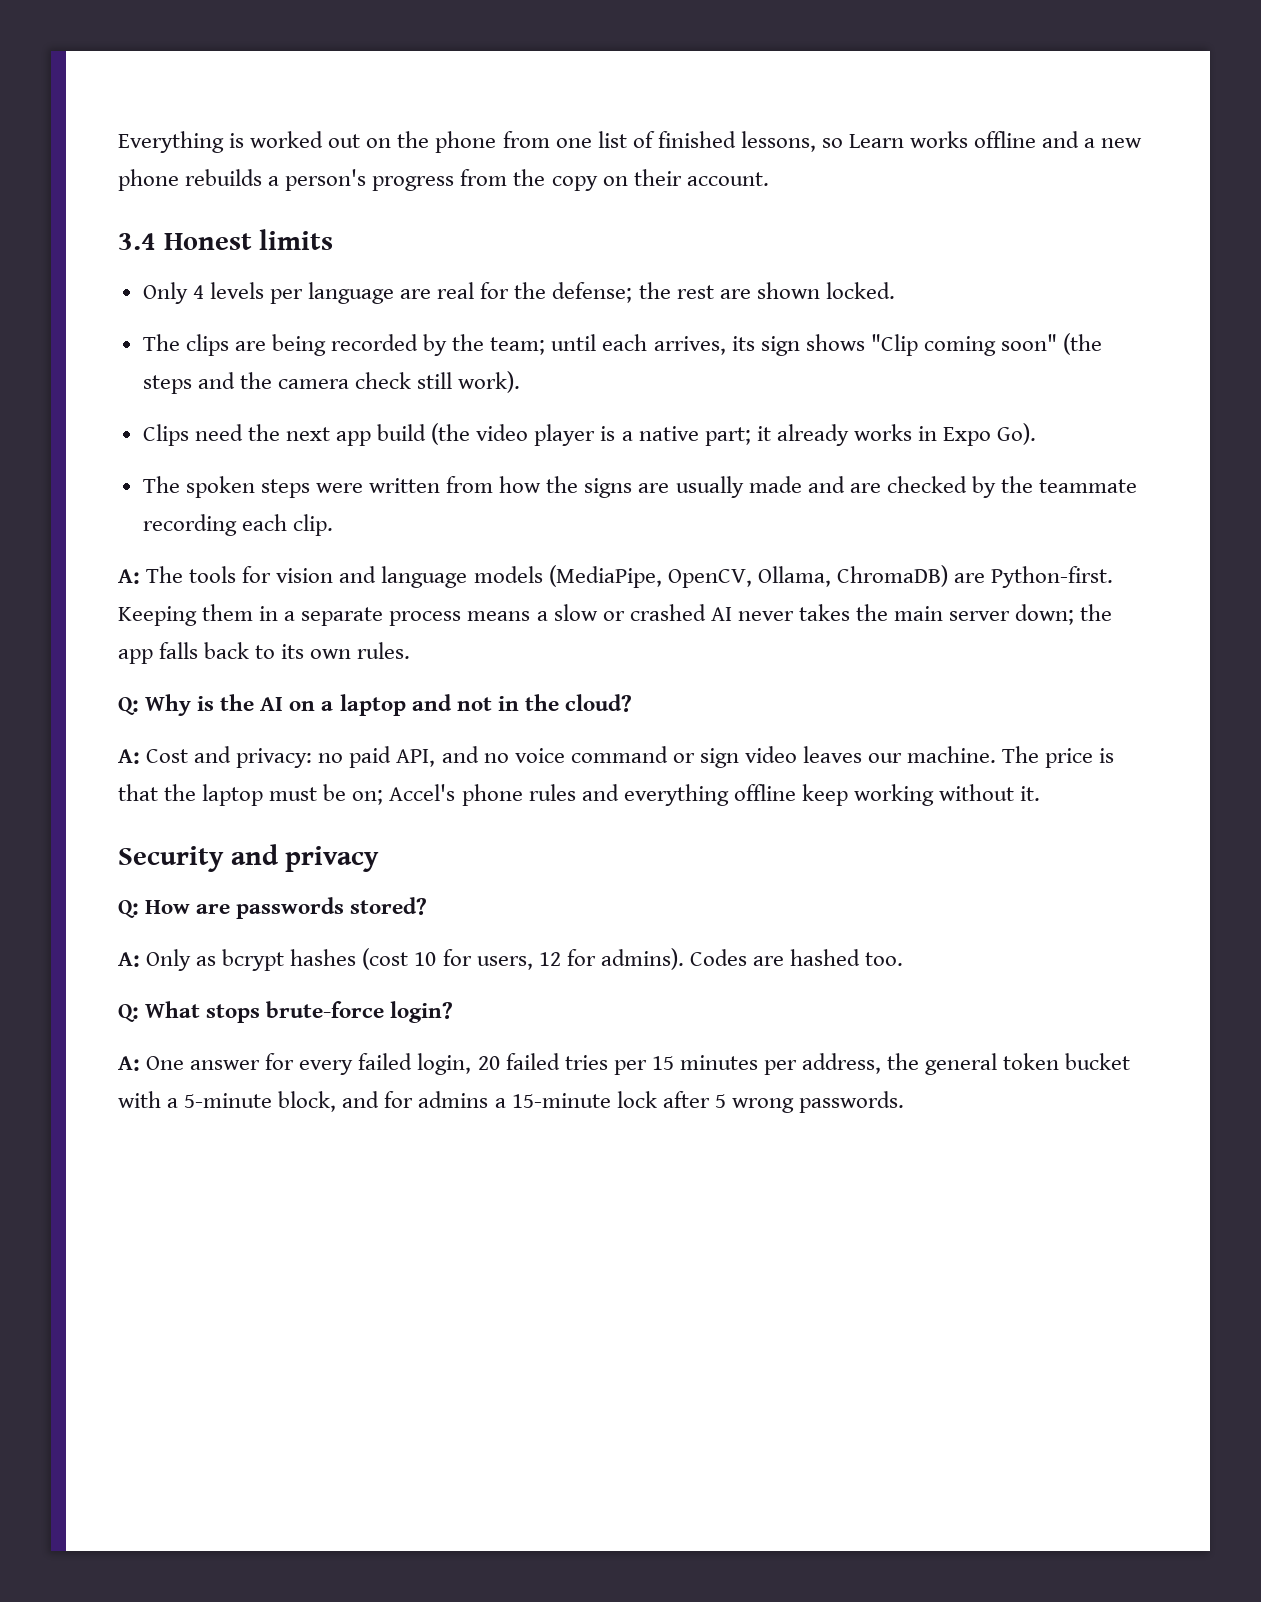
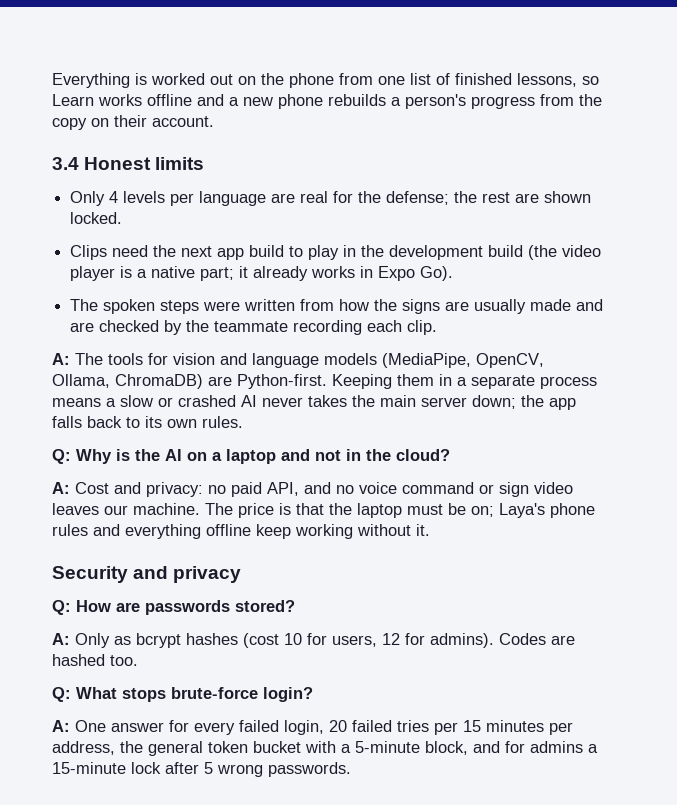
[142,333,1103,356] [142,371,521,394] // The clips are being recorded by the team; until each arrives, its sign shows "Clip coming soon" (the steps and the camera check still work). -> (123, 218) none
(427, 432) none -> [289,245,524,260] to play in the development build
[389,784,456,801] Accel's -> [499,503,545,518] Laya's

